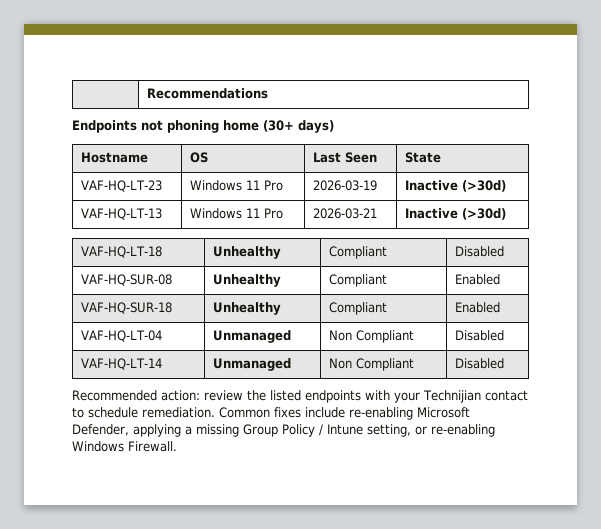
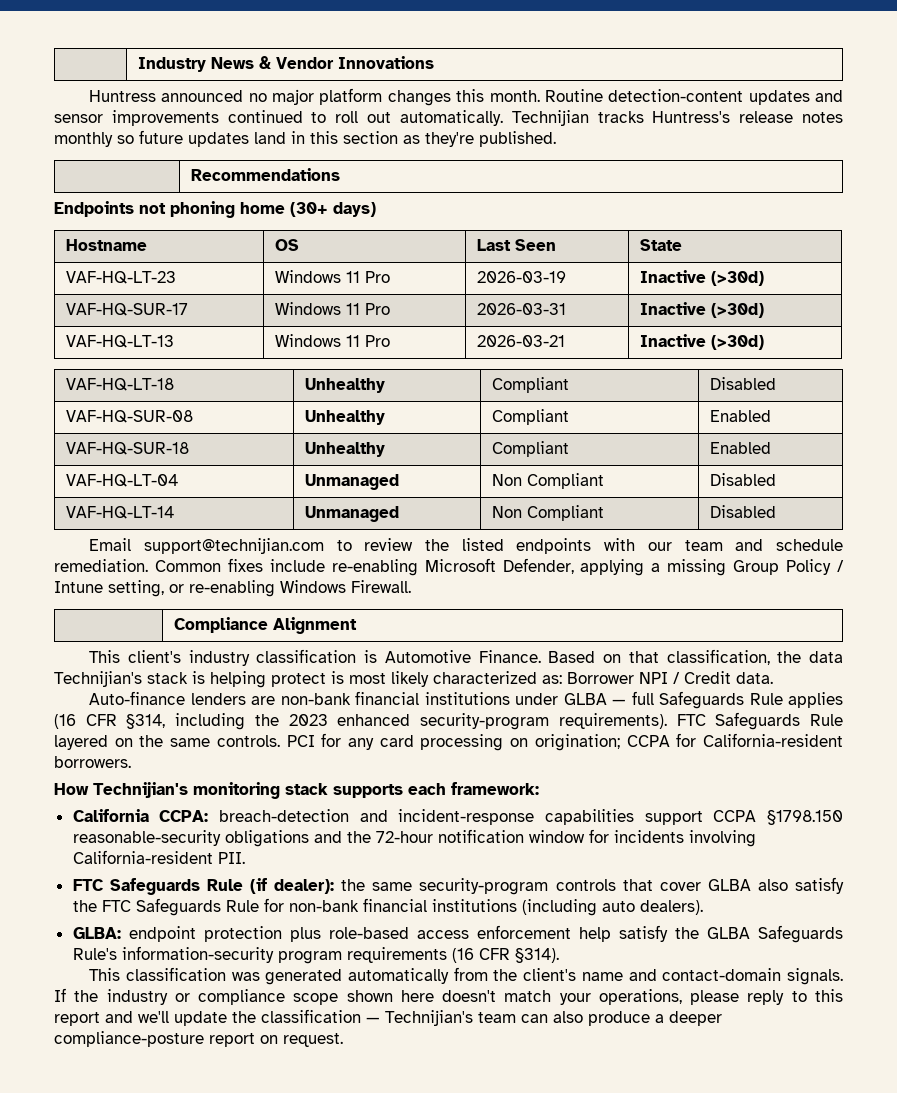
(146, 93) none -> [138,56,435,72] [89,88,843,106] [54,110,844,126] [54,130,556,147] | Industry News & Vendor Innovations // Huntress announced no major platform changes this month. Routine detection-content updates and sensor improvements continued to roll out automatically. Technijian tracks Huntress's release notes monthly so future updates land in this section as they're published. //
(506, 186) none -> [66,303,189,316] [275,302,391,315] [477,303,567,315] [640,302,765,318] // VAF-HQ-SUR-17 | Windows 11 Pro | 2026-03-31 | Inactive (>30d)
[72,390,200,401] Recommended action: -> [89,538,352,554] Email support@technijian.com to
[394,390,528,403] [72,407,84,418] your Technijian contact to -> [647,539,764,551] our team and
(177, 446) none -> [174,617,358,634] [89,649,844,666] [54,671,773,688] [89,691,844,709] [54,712,844,730] [54,733,843,751] [54,756,131,768] [54,782,539,799] [72,809,844,825] [72,829,756,847] [72,850,245,864] [72,877,845,895] [72,898,703,916] [72,925,843,943] [72,946,559,964] [89,967,843,985] [54,988,843,1005] [54,1009,722,1026] [54,1031,343,1047] // | Compliance Alignment // This client's industry classification is Automotive Finance. Based on that classification, the data Technijian's stack is helping protect is most likely characterized as: Borrower NPI / Credit data. // Auto-finance lenders are non-bank financial institutions under GLBA — full Safeguards Rule applies (16 CFR §314, including the 2023 enhanced security-program requirements). FTC Safeguards Rule layered on the same controls. PCI for any card processing on origination; CCPA for California-resident borrowers. // How Technijian's monitoring stack supports each framework: // California CCPA: breach-detection and incident-response capabilities support CCPA §1798.150 reasonable-security obligations and the 72-hour notification window for incidents involving California-resident PII. // FTC Safeguards Rule (if dealer): the same security-program controls that cover GLBA also satisfy the FTC Safeguards Rule for non-bank financial institutions (including auto dealers). // GLBA: endpoint protection plus role-based access enforcement help satisfy the GLBA Safeguards Rule's information-security program requirements (16 CFR §314). // This classification was generated automatically from the client's name and contact-domain signals. If the industry or compliance scope shown here doesn't match your operations, please reply to this report and we'll update the classification — Technijian's team can also produce a deeper compliance-posture report on request.

